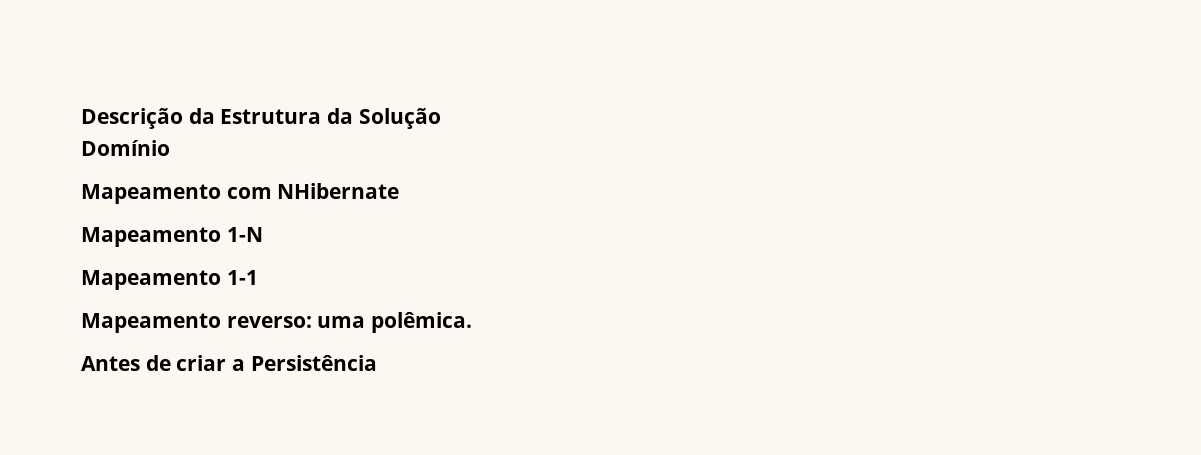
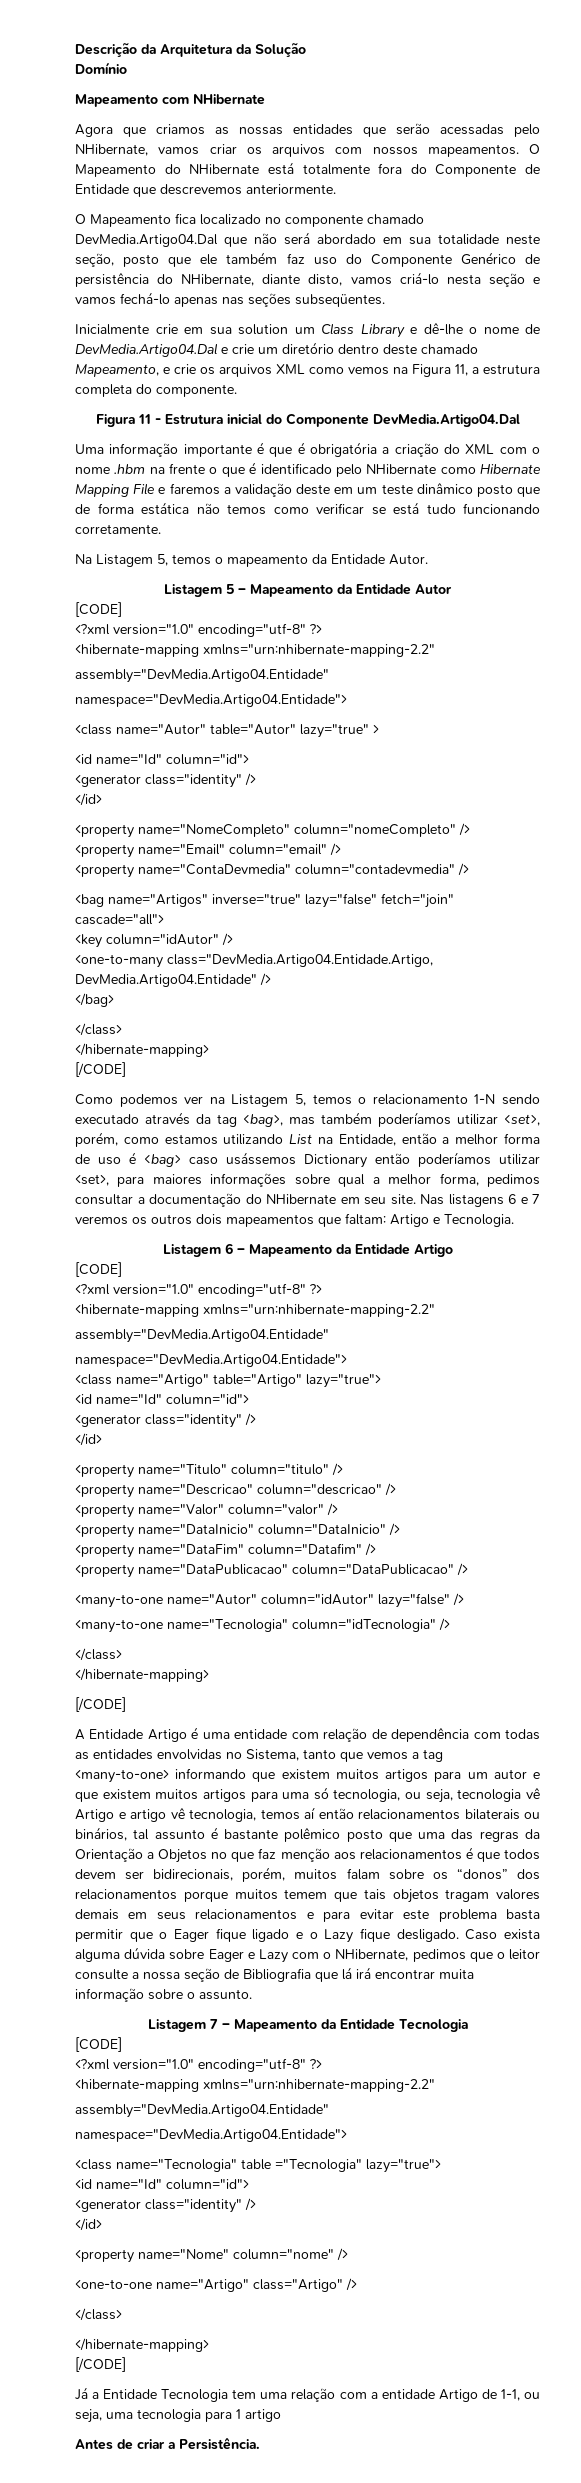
[220,109,322,124] Estrutura -> [160,44,232,57] Arquitetura
[81,227,263,247] [81,270,258,290] [81,312,473,333] Mapeamento 1-N // Mapeamento 1-1 // Mapeamento reverso: uma polêmica. -> [75,123,540,137] [75,144,540,157] [75,162,540,177] [75,184,336,197] [75,213,424,227] [75,232,540,247] [75,252,540,267] [75,272,540,287] [75,292,385,307] [75,323,540,338] [75,342,478,357] [75,364,540,377] [75,384,237,397] [95,413,520,427] [75,442,540,457] [75,462,541,477] [75,483,540,497] [75,502,540,515] [75,524,161,534] [75,554,428,567] [164,584,452,597] [75,602,122,617] [75,623,322,637] [75,644,435,657] [75,669,329,683] [75,694,347,707] [75,724,379,738] [75,754,249,765] [75,773,256,788] [75,793,102,806] [75,823,470,838] [75,843,341,858] [75,863,469,878] [75,893,454,908] [75,914,164,925] [75,933,233,948] [75,954,433,968] [75,973,271,987] [75,993,114,1007] [75,1023,122,1036] [75,1043,209,1057] [75,1062,126,1077] [75,1094,540,1107] [75,1112,540,1127] [75,1132,540,1147] [75,1152,540,1168] [75,1173,540,1187] [75,1193,540,1207] [75,1213,514,1227] [162,1243,453,1257] [75,1262,122,1277] [75,1283,322,1297] [75,1304,435,1317] [75,1329,329,1343] [75,1354,347,1367] [75,1374,381,1388] [75,1394,249,1405] [75,1413,256,1428] [75,1433,102,1446] [75,1463,343,1478] [75,1483,396,1498] [75,1503,338,1518] [75,1523,400,1538] [75,1543,376,1558] [75,1563,468,1578] [75,1593,464,1608] [75,1618,450,1633] [75,1648,122,1661] [75,1668,209,1682] [75,1697,126,1712] [75,1727,540,1742] [75,1749,443,1762] [75,1768,540,1783] [75,1787,540,1803] [75,1807,540,1822] [75,1827,540,1842] [75,1847,540,1863] [75,1867,540,1882] [75,1889,540,1903] [75,1909,540,1922] [75,1928,540,1943] [75,1947,540,1963] [75,1967,474,1982] [75,1988,252,2002] [147,2019,468,2032] [75,2037,122,2052] [75,2058,322,2072] [75,2079,435,2092] [75,2104,329,2118] [75,2129,347,2142] [75,2159,441,2173] [75,2179,249,2190] [75,2198,256,2213] [75,2218,102,2231] [75,2248,348,2263] [75,2278,357,2292] [75,2308,122,2321] [75,2338,209,2352] [75,2357,126,2372] [75,2387,541,2402] [75,2409,281,2423] Agora que criamos as nossas entidades que serão acessadas pelo NHibernate, vamos criar os arquivos com nossos mapeamentos. O Mapeamento do NHibernate está totalmente fora do Componente de Entidade que descrevemos anteriormente. // O Mapeamento fica localizado no componente chamado DevMedia.Artigo04.Dal que não será abordado em sua totalidade neste seção, posto que ele também faz uso do Componente Genérico de persistência do NHibernate, diante disto, vamos criá-lo nesta seção e vamos fechá-lo apenas nas seções subseqüentes. // Inicialmente crie em sua solution um Class Library e dê-lhe o nome de DevMedia.Artigo04.Dal e crie um diretório dentro deste chamado Mapeamento, e crie os arquivos XML como vemos na Figura 11, a estrutura completa do componente. // Figura 11 - Estrutura inicial do Componente DevMedia.Artigo04.Dal // Uma informação importante é que é obrigatória a criação do XML com o nome .hbm na frente o que é identificado pelo NHibernate como Hibernate Mapping File e faremos a validação deste em um teste dinâmico posto que de forma estática não temos como verificar se está tudo funcionando corretamente. // Na Listagem 5, temos o mapeamento da Entidade Autor. // Listagem 5 – Mapeamento da Entidade Autor // [CODE] // <?xml version="1.0" encoding="utf-8" ?> // <hibernate-mapping xmlns="urn:nhibernate-mapping-2.2" // assembly="DevMedia.Artigo04.Entidade" // namespace="DevMedia.Artigo04.Entidade"> // <class name="Autor" table="Autor" lazy="true" > // <id name="Id" column="id"> // <generator class="identity" /> // </id> // <property name="NomeCompleto" column="nomeCompleto" /> // <property name="Email" column="email" /> // <property name="ContaDevmedia" column="contadevmedia" /> // <bag name="Artigos" inverse="true" lazy="false" fetch="join" cascade="all"> // <key column="idAutor" /> // <one-to-many class="DevMedia.Artigo04.Entidade.Artigo, DevMedia.Artigo04.Entidade" /> // </bag> // </class> // </hibernate-mapping> // [/CODE] // Como podemos ver na Listagem 5, temos o relacionamento 1-N sendo executado através da tag <bag>, mas também poderíamos utilizar <set>, porém, como estamos utilizando List na Entidade, então a melhor forma de uso é <bag> caso usássemos Dictionary então poderíamos utilizar <set>, para maiores informações sobre qual a melhor forma, pedimos consultar a documentação do NHibernate em seu site. Nas listagens 6 e 7 veremos os outros dois mapeamentos que faltam: Artigo e Tecnologia. // Listagem 6 – Mapeamento da Entidade Artigo // [CODE] // <?xml version="1.0" encoding="utf-8" ?> // <hibernate-mapping xmlns="urn:nhibernate-mapping-2.2" // assembly="DevMedia.Artigo04.Entidade" // namespace="DevMedia.Artigo04.Entidade"> // <class name="Artigo" table="Artigo" lazy="true"> // <id name="Id" column="id"> // <generator class="identity" /> // </id> // <property name="Titulo" column="titulo" /> // <property name="Descricao" column="descricao" /> // <property name="Valor" column="valor" /> // <property name="DataInicio" column="DataInicio" /> // <property name="DataFim" column="Datafim" /> // <property name="DataPublicacao" column="DataPublicacao" /> // <many-to-one name="Autor" column="idAutor" lazy="false" /> // <many-to-one name="Tecnologia" column="idTecnologia" /> // </class> // </hibernate-mapping> // [/CODE] // A Entidade Artigo é uma entidade com relação de dependência com todas as entidades envolvidas no Sistema, tanto que vemos a tag <many-to-one> informando que existem muitos artigos para um autor e que existem muitos artigos para uma só tecnologia, ou seja, tecnologia vê Artigo e artigo vê tecnologia, temos aí então relacionamentos bilaterais ou binários, tal assunto é bastante polêmico posto que uma das regras da Orientação a Objetos no que faz menção aos relacionamentos é que todos devem ser bidirecionais, porém, muitos falam sobre os “donos” dos relacionamentos porque muitos temem que tais objetos tragam valores demais em seus relacionamentos e para evitar este problema basta permitir que o Eager fique ligado e o Lazy fique desligado. Caso exista alguma dúvida sobre Eager e Lazy com o NHibernate, pedimos que o leitor consulte a nossa seção de Bibliografia que lá irá encontrar muita informação sobre o assunto. // Listagem 7 – Mapeamento da Entidade Tecnologia // [CODE] // <?xml version="1.0" encoding="utf-8" ?> // <hibernate-mapping xmlns="urn:nhibernate-mapping-2.2" // assembly="DevMedia.Artigo04.Entidade" // namespace="DevMedia.Artigo04.Entidade"> // <class name="Tecnologia" table ="Tecnologia" lazy="true"> // <id name="Id" column="id"> // <generator class="identity" /> // </id> // <property name="Nome" column="nome" /> // <one-to-one name="Artigo" class="Artigo" /> // </class> // </hibernate-mapping> // [/CODE] // Já a Entidade Tecnologia tem uma relação com a entidade Artigo de 1-1, ou seja, uma tecnologia para 1 artigo
[250,355,377,371] Persistência -> [179,2438,260,2450] Persistência.

